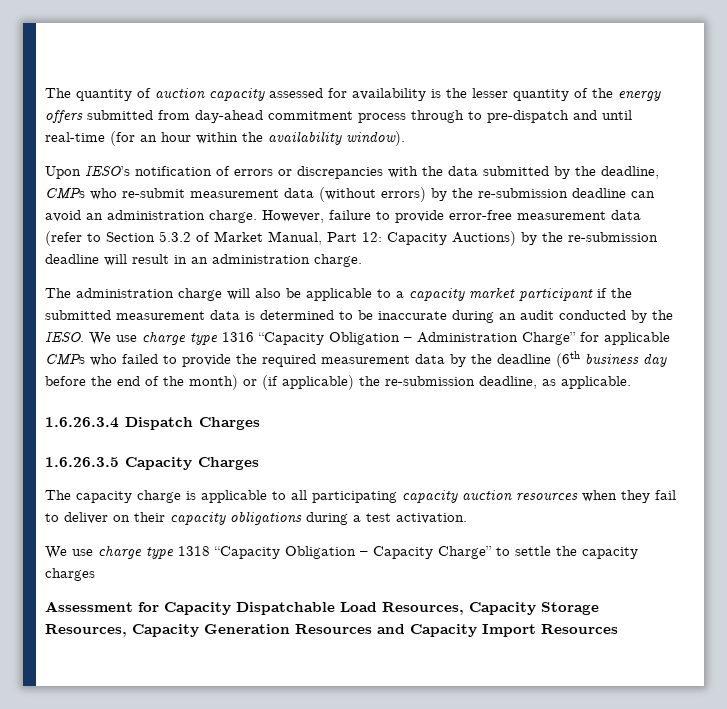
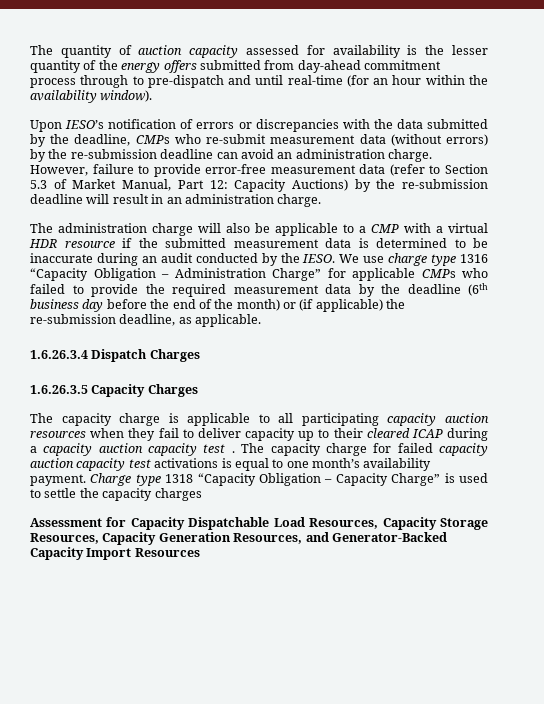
[159,231,191,242] 5.3.2 -> [30,180,47,189] 5.3
[409,287,593,301] capacity market participant -> [371,223,488,233] [29,239,115,248] CMP with a virtual HDR resource
[113,511,467,525] [45,545,142,559] on their capacity obligations during a test activation. // We use charge -> [244,428,489,441] [30,443,489,456] [30,458,432,471] [30,473,132,486] capacity up to their cleared ICAP during a capacity auction capacity test . The capacity charge for failed capacity auction capacity test activations is equal to one month’s availability payment. Charge
(492, 552) none -> [444,473,488,483] is used
[295,624,405,634] Resources and -> [233,532,447,544] Resources, and Generator-Backed

